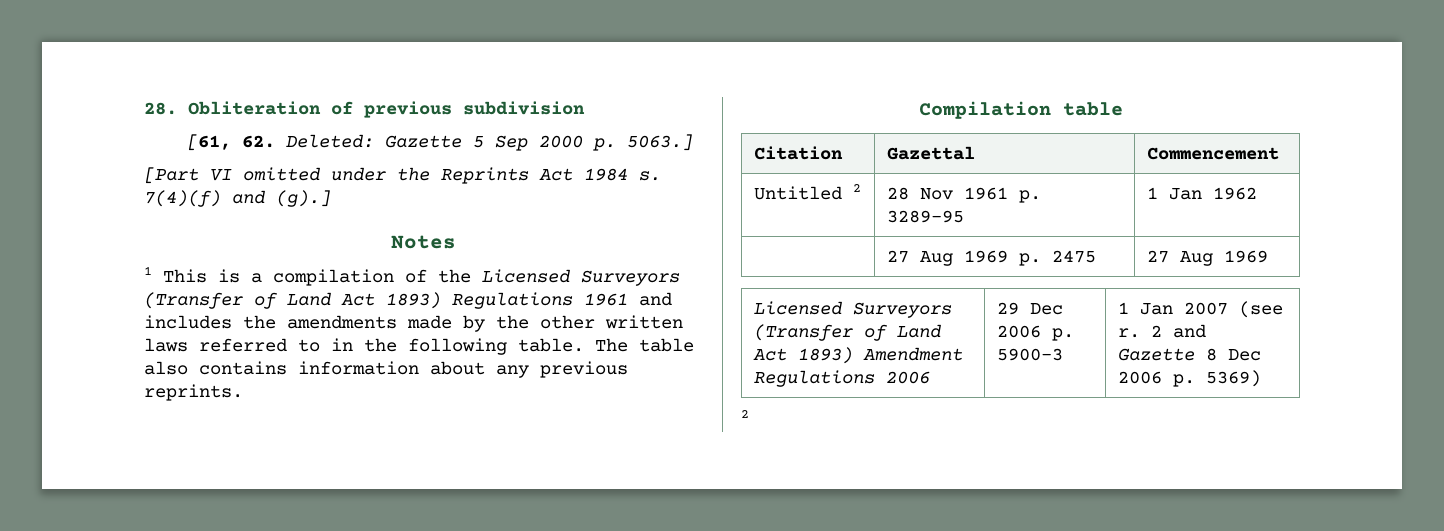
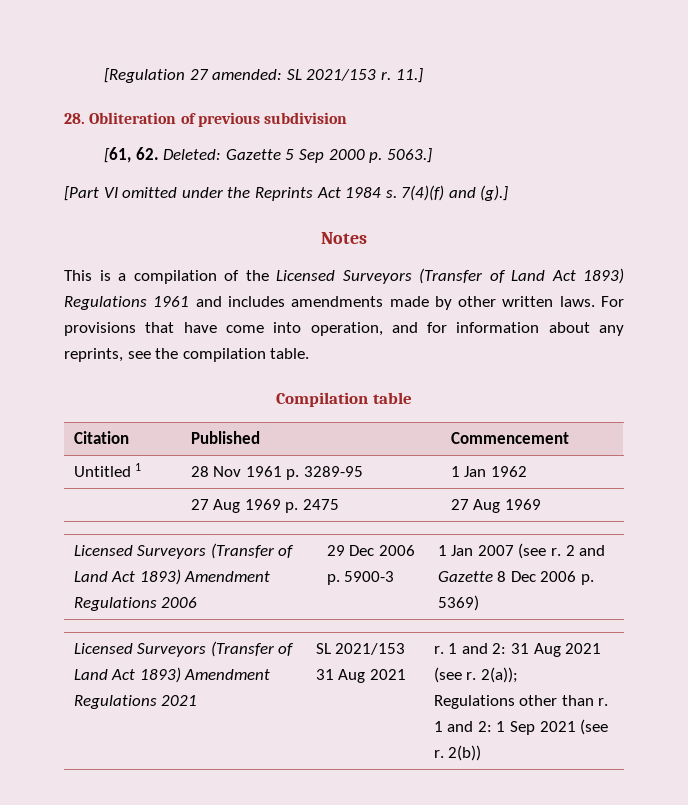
(144, 108) none -> [104,68,423,83] [Regulation 27 amended: SL 2021/153 r. 11.] //
[144,266,152,275] 1 -> (367, 238) none
[243,315,276,329] the -> (285, 301) none
[496,315,529,329] the -> (452, 303) none
[144,338,694,355] [144,361,628,378] [144,384,243,401] laws referred to in the following table. The table also contains information about any previous reprints. -> [559,296,624,307] [64,322,624,336] [64,348,310,362] laws. For provisions that have come into operation, and for information about any reprints, see the compilation table.
[887,146,976,160] Gazettal -> [190,431,260,444] Published
[853,184,862,192] 2 -> [135,463,142,471] 1
[741,410,749,418] // 2 -> [73,641,295,657] [73,667,271,683] [73,695,198,709] [315,643,406,655] [315,669,406,683] [433,643,602,657] [433,667,518,683] [433,695,609,709] [433,719,609,735] [433,745,482,761] // Licensed Surveyors (Transfer of Land Act 1893) Amendment Regulations 2021 | SL 2021/153 31 Aug 2021 | r. 1 and 2: 31 Aug 2021 (see r. 2(a)); // Regulations other than r. 1 and 2: 1 Sep 2021 (see r. 2(b))

